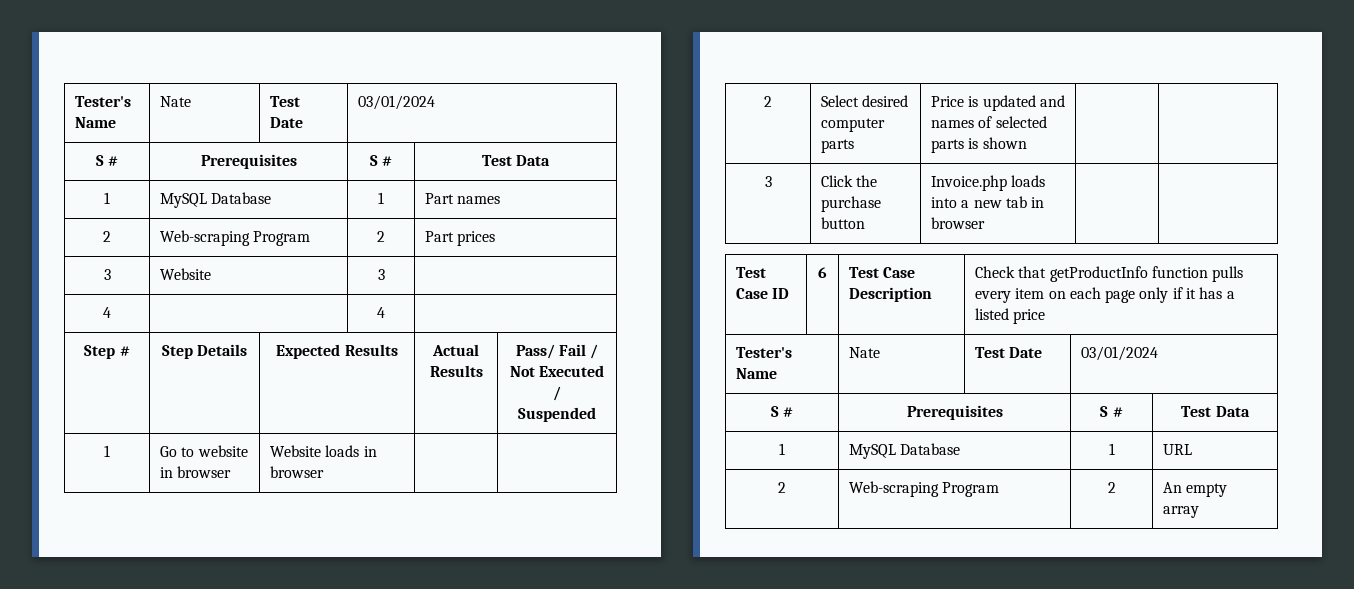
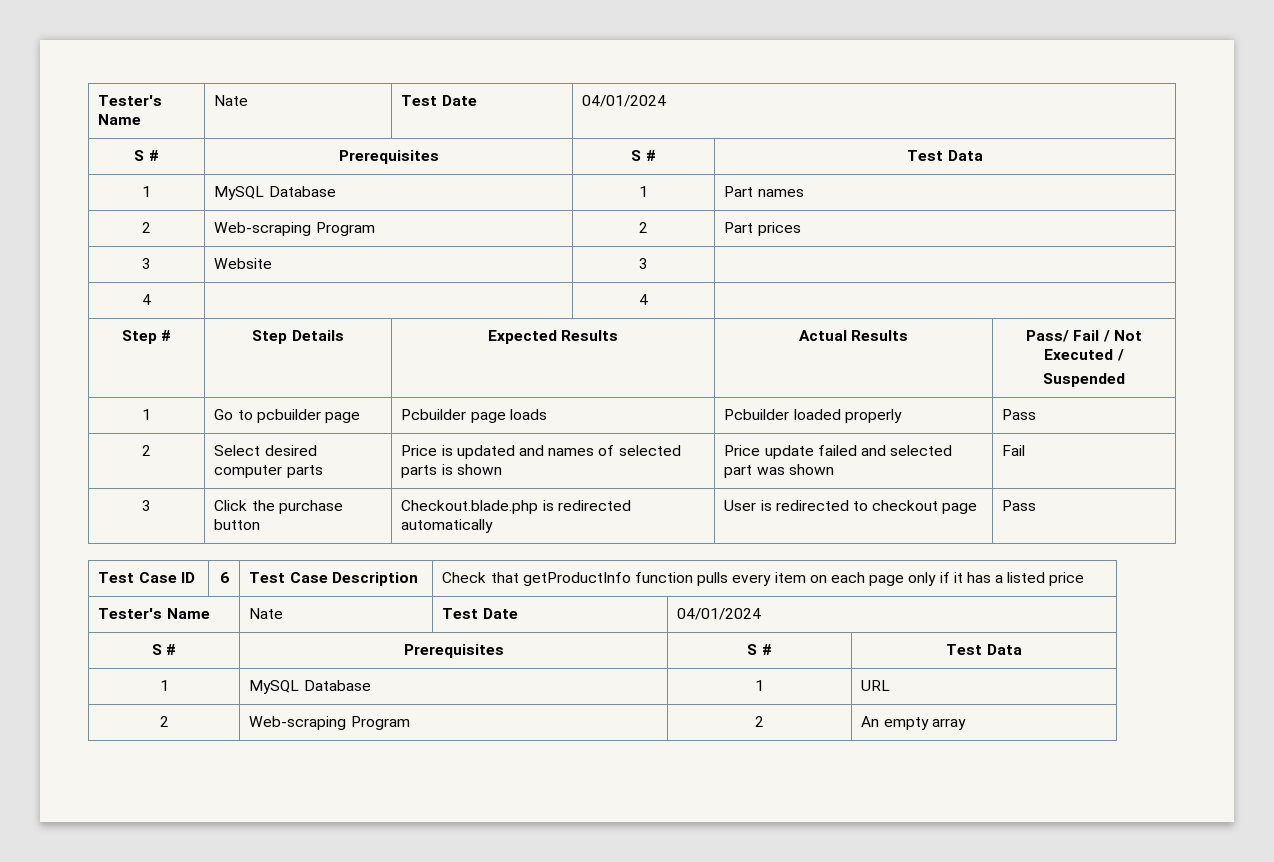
[74,96,131,107] [74,117,116,128] [159,96,191,107] [269,96,300,107] [269,117,303,128] [357,95,435,110] Tester's Name | Nate | Test Date | 03/01/2024 -> [98,95,163,106] [98,114,142,125] [214,95,249,106] [401,95,477,106] [582,95,667,107] Tester's Name | Nate | Test Date | 04/01/2024
[197,445,248,457] [159,466,232,478] [269,445,377,457] [269,466,324,478] website in browser | Website loads in browser | | -> [256,409,361,423] [401,409,547,423] [724,409,902,423] [1002,409,1037,420] pcbuilder page | Pcbuilder page loads | Pcbuilder loaded properly | Pass
(1027, 143) | -> [724,445,953,459] [724,464,834,478] [1002,445,1026,456] Price update failed and selected part was shown | Fail
[930,175,1046,191] [930,196,1045,208] [930,217,985,229] Invoice.php loads into a new tab in browser | | -> [401,500,631,514] [401,519,494,533] [724,500,978,514] [1002,500,1037,511] Checkout.blade.php is redirected automatically | User is redirected to checkout page | Pass
[1080,346,1158,361] 03/01/2024 -> [677,608,762,620] 04/01/2024

